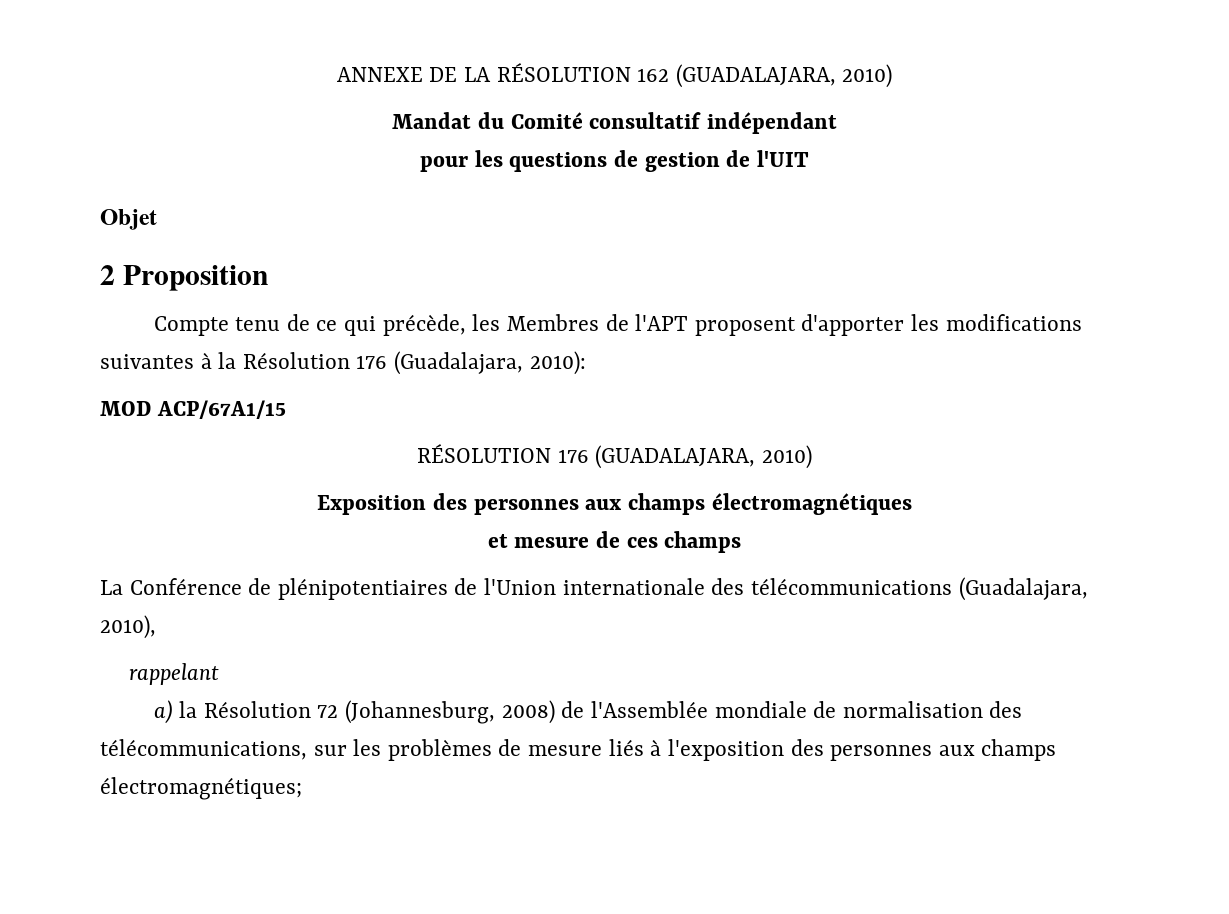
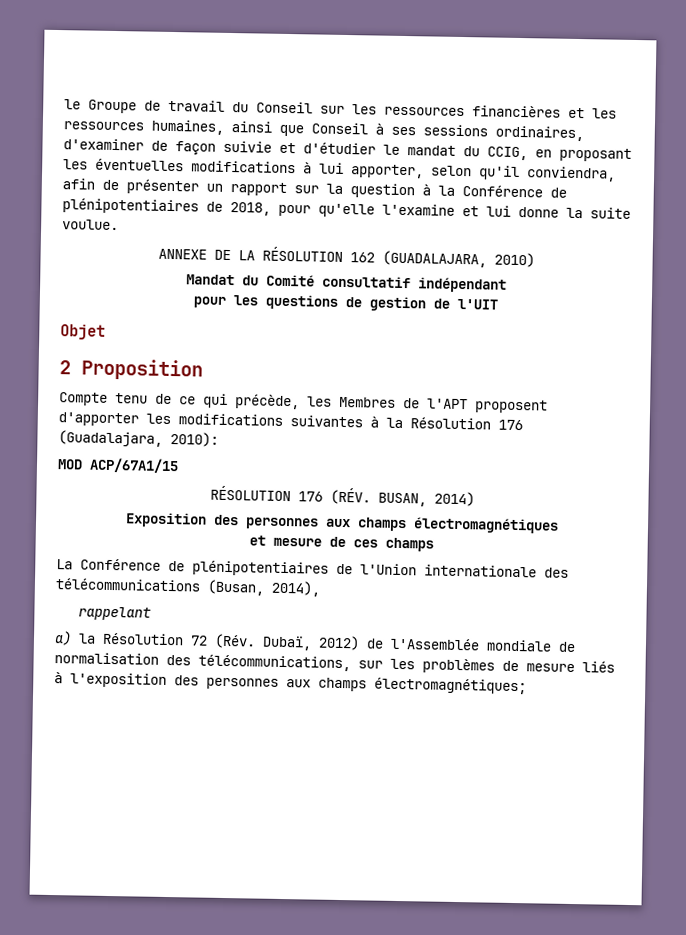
(336, 74) none -> [64,99,617,119] [63,119,584,142] [63,138,632,162] [63,158,616,182] [62,178,567,199] [62,198,631,219] [62,219,119,231] le Groupe de travail du Conseil sur les ressources financières et les ressources humaines, ainsi que Conseil à ses sessions ordinaires, d'examiner de façon suivie et d'étudier le mandat du CCIG, en proposant les éventuelles modifications à lui apporter, selon qu'il conviendra, afin de présenter un rapport sur la question à la Conférence de plénipotentiaires de 2018, pour qu'elle l'examine et lui donne la suite voulue. //
[595,445,812,469] (GUADALAJARA, 2010) -> [330,487,475,507] (RÉV. BUSAN, 2014)
[958,577,1088,601] [100,615,156,639] (Guadalajara, 2010), -> [207,579,321,597] (Busan, 2014),
[345,700,555,724] (Johannesburg, 2008) -> [214,633,360,651] (Rév. Dubaï, 2012)

